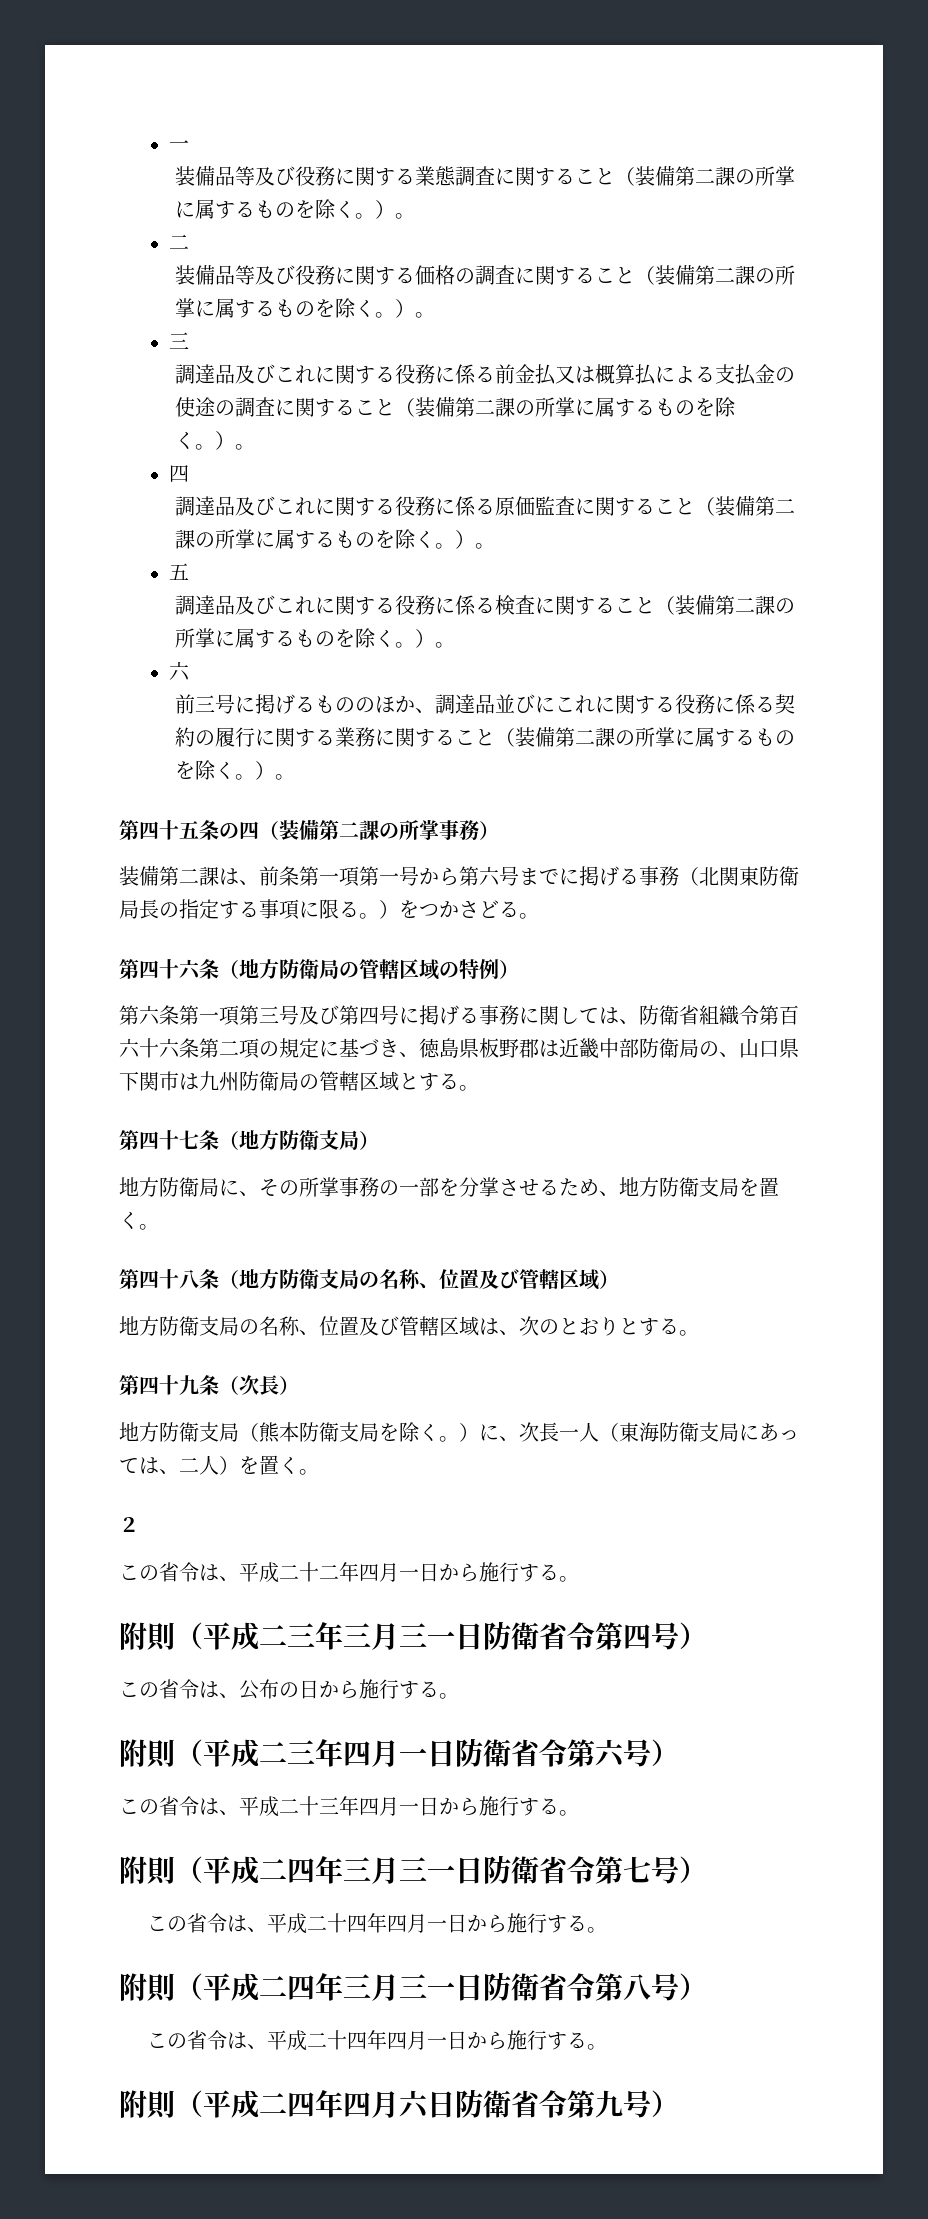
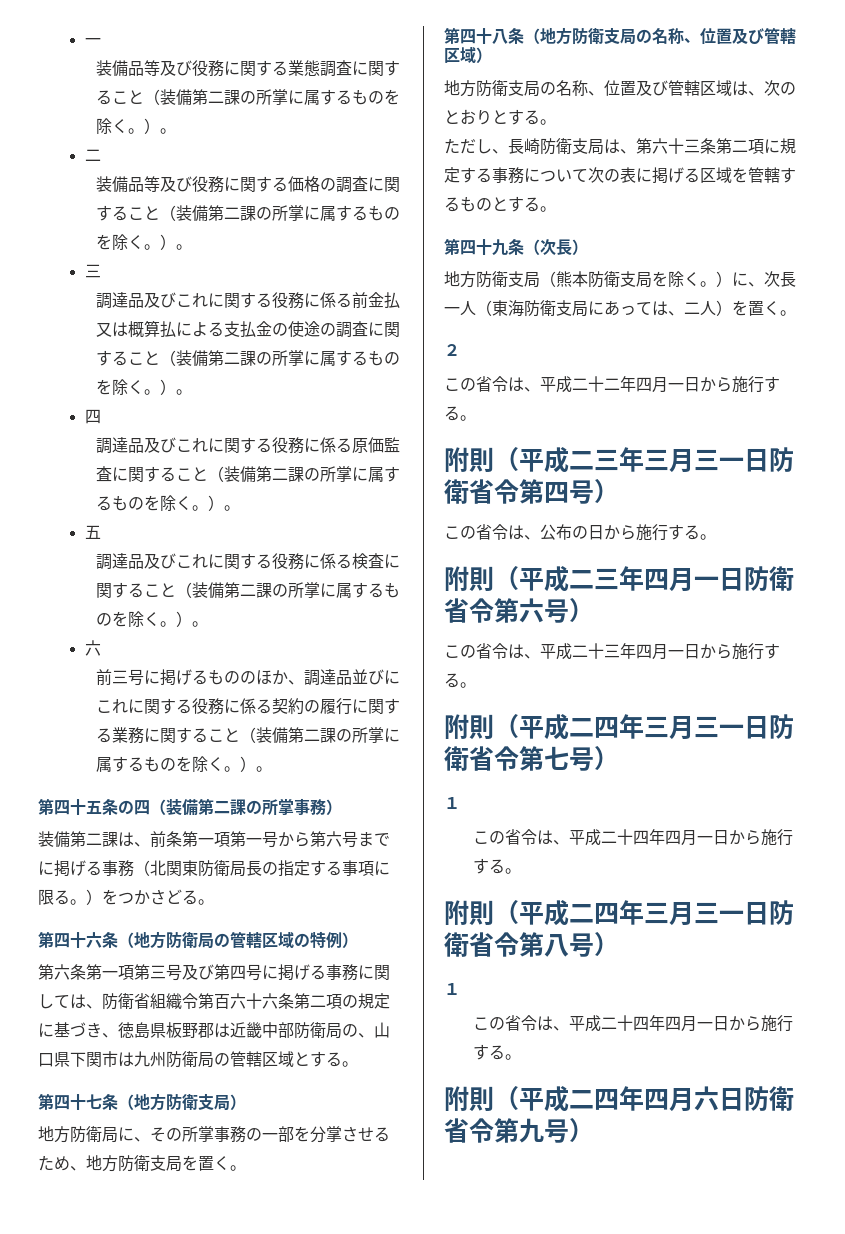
(699, 1333) none -> [444,138,796,155] [444,167,796,184] [444,196,556,212] // ただし、長崎防衛支局は、第六十三条第二項に規定する事務について次の表に掲げる区域を管轄するものとする。
(707, 1869) none -> [444,797,460,809] // １
(707, 1986) none -> [444,983,460,995] // １

